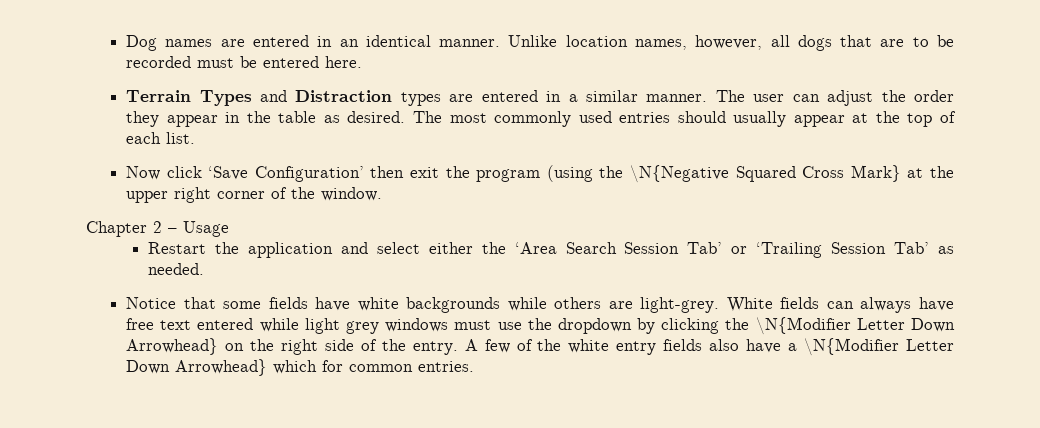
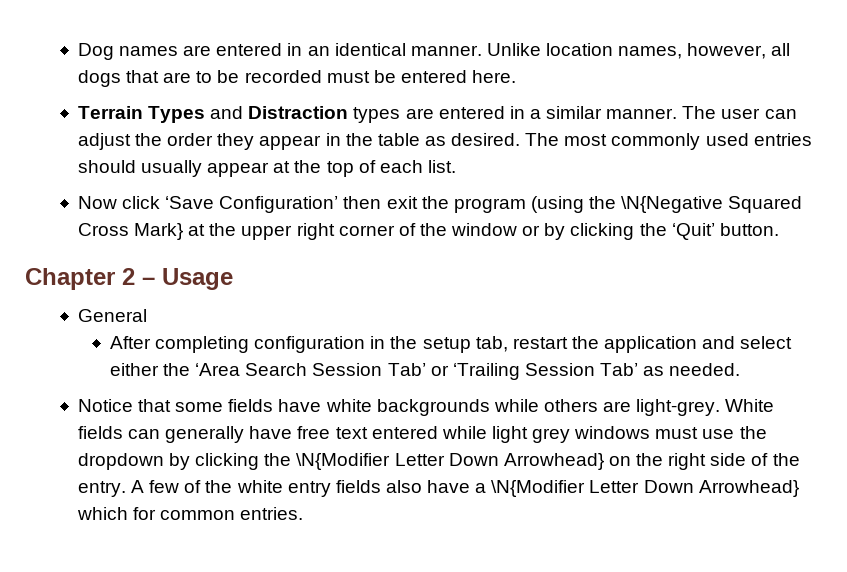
[321,187,383,201] [86,221,229,237] [148,242,207,254] window. // Chapter 2 – Usage // Restart -> [451,223,779,240] [25,268,233,290] [77,309,147,322] [109,336,568,353] window or by clicking the ‘Quit’ button. // Chapter 2 – Usage // General // After completing configuration in the setup tab, restart
[860,297,912,313] always -> [165,426,245,443] generally

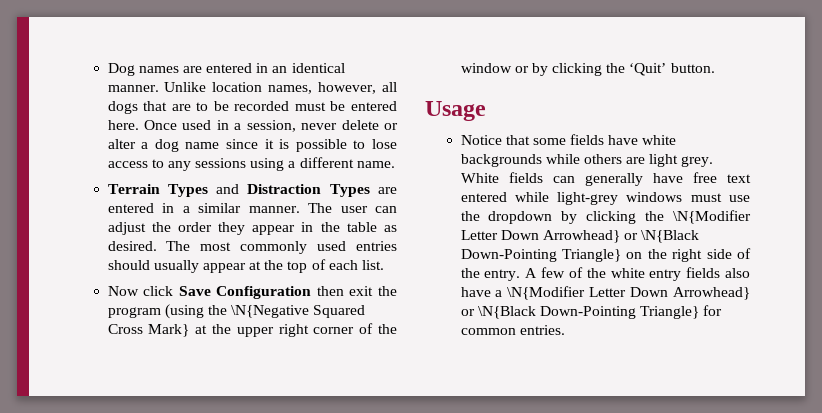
(517, 76) none -> [143,120,398,132] [107,139,397,152] [107,157,395,171] Once used in a session, never delete or alter a dog name since it is possible to lose access to any sessions using a different name.
[353,107,401,123] types -> [329,184,370,197] Types
[165,196,339,213] ‘Save Configuration’ -> [178,286,312,299] Save Configuration
[25,268,233,290] [77,309,147,322] [109,336,793,353] [109,363,741,380] Chapter 2 – Usage // General // After completing configuration in the setup tab, restart the application and select either the ‘Area Search Session Tab’ or ‘Trailing Session Tab’ as needed. -> [425,101,486,121] Usage
[636,399,721,416] light-grey. -> [649,154,714,167] light grey.
[491,426,571,443] light grey -> [557,192,619,205] light-grey
(604, 461) none -> [624,230,700,243] [460,249,621,262] or \N{Black Down-Pointing Triangle}
[76,507,128,520] which -> [460,306,700,319] or \N{Black Down-Pointing Triangle}

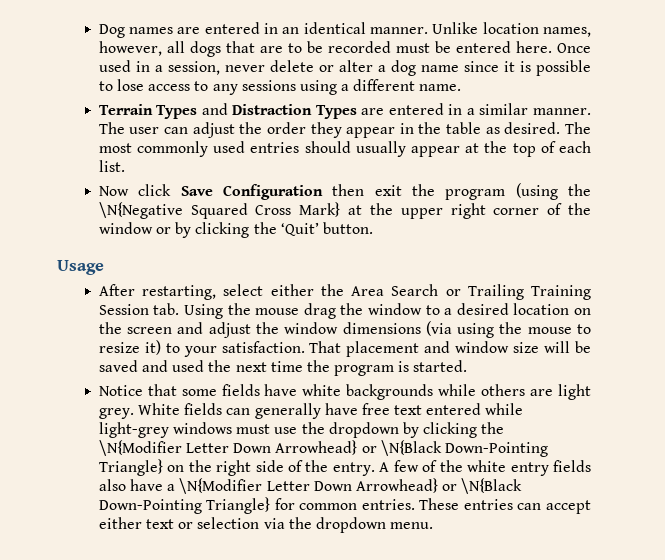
(486, 111) none -> [98,284,591,300] [98,303,591,319] [98,321,591,338] [98,340,591,357] [98,360,468,376] // After restarting, select either the Area Search or Trailing Training Session tab. Using the mouse drag the window to a desired location on the screen and adjust the window dimensions (via using the mouse to resize it) to your satisfaction. That placement and window size will be saved and used the next time the program is started.
(565, 330) none -> [419,498,591,514] [98,517,434,533] These entries can accept either text or selection via the dropdown menu.

